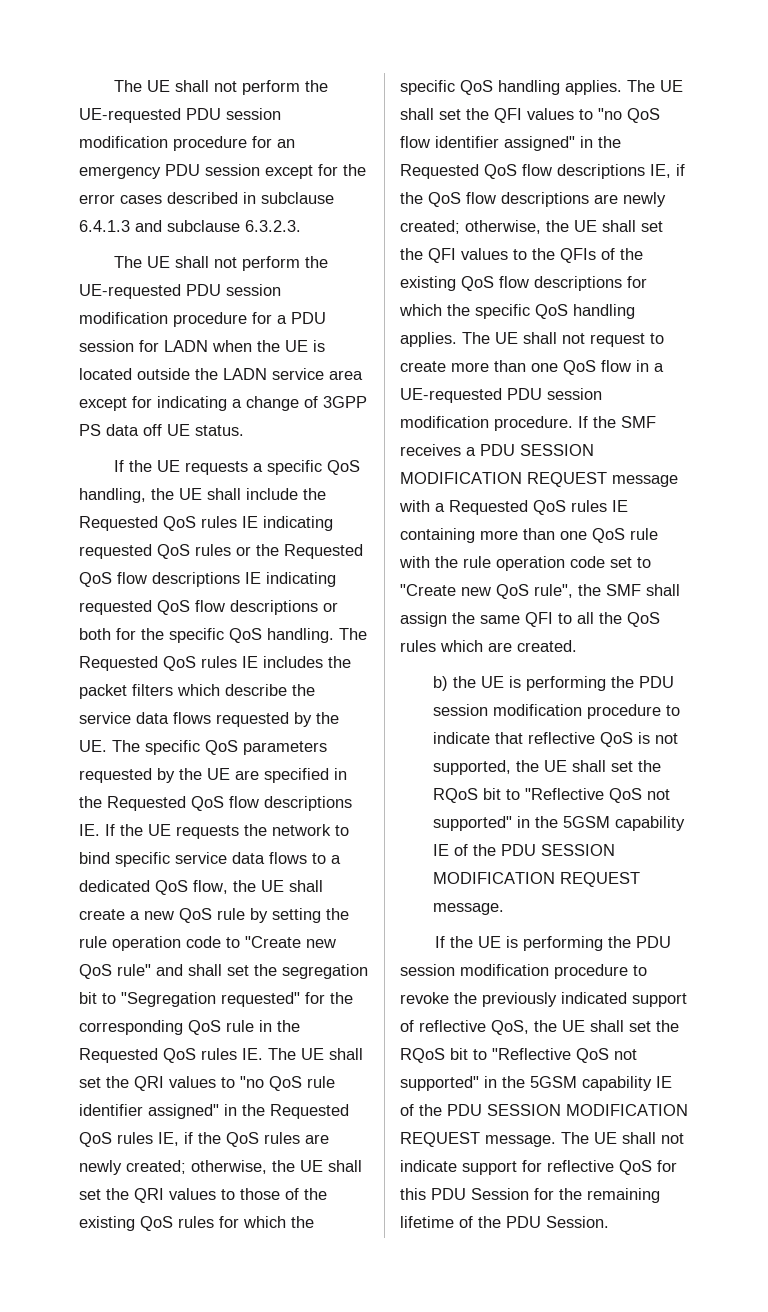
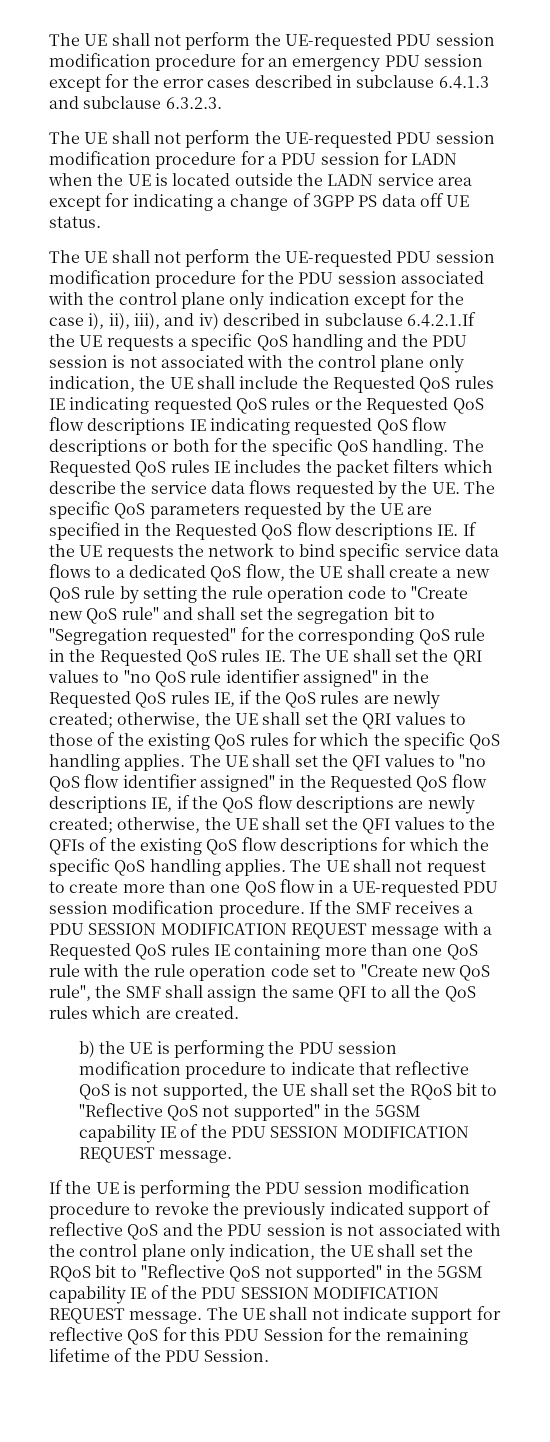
[113,460,124,472] If -> [49,249,495,267] [49,270,484,288] [48,291,464,310] [49,312,476,330] The UE shall not perform the UE-requested PDU session modification procedure for the PDU session associated with the control plane only indication except for the case i), ii), iii), and iv) described in subclause 6.4.2.1.If
[79,488,146,503] handling, -> [291,334,467,351] [49,355,464,373] [49,376,135,392] handling and the PDU session is not associated with the control plane only indication,
[491,1020,529,1035] QoS, -> [127,1223,501,1240] [49,1244,316,1262] QoS and the PDU session is not associated with the control plane only indication,

